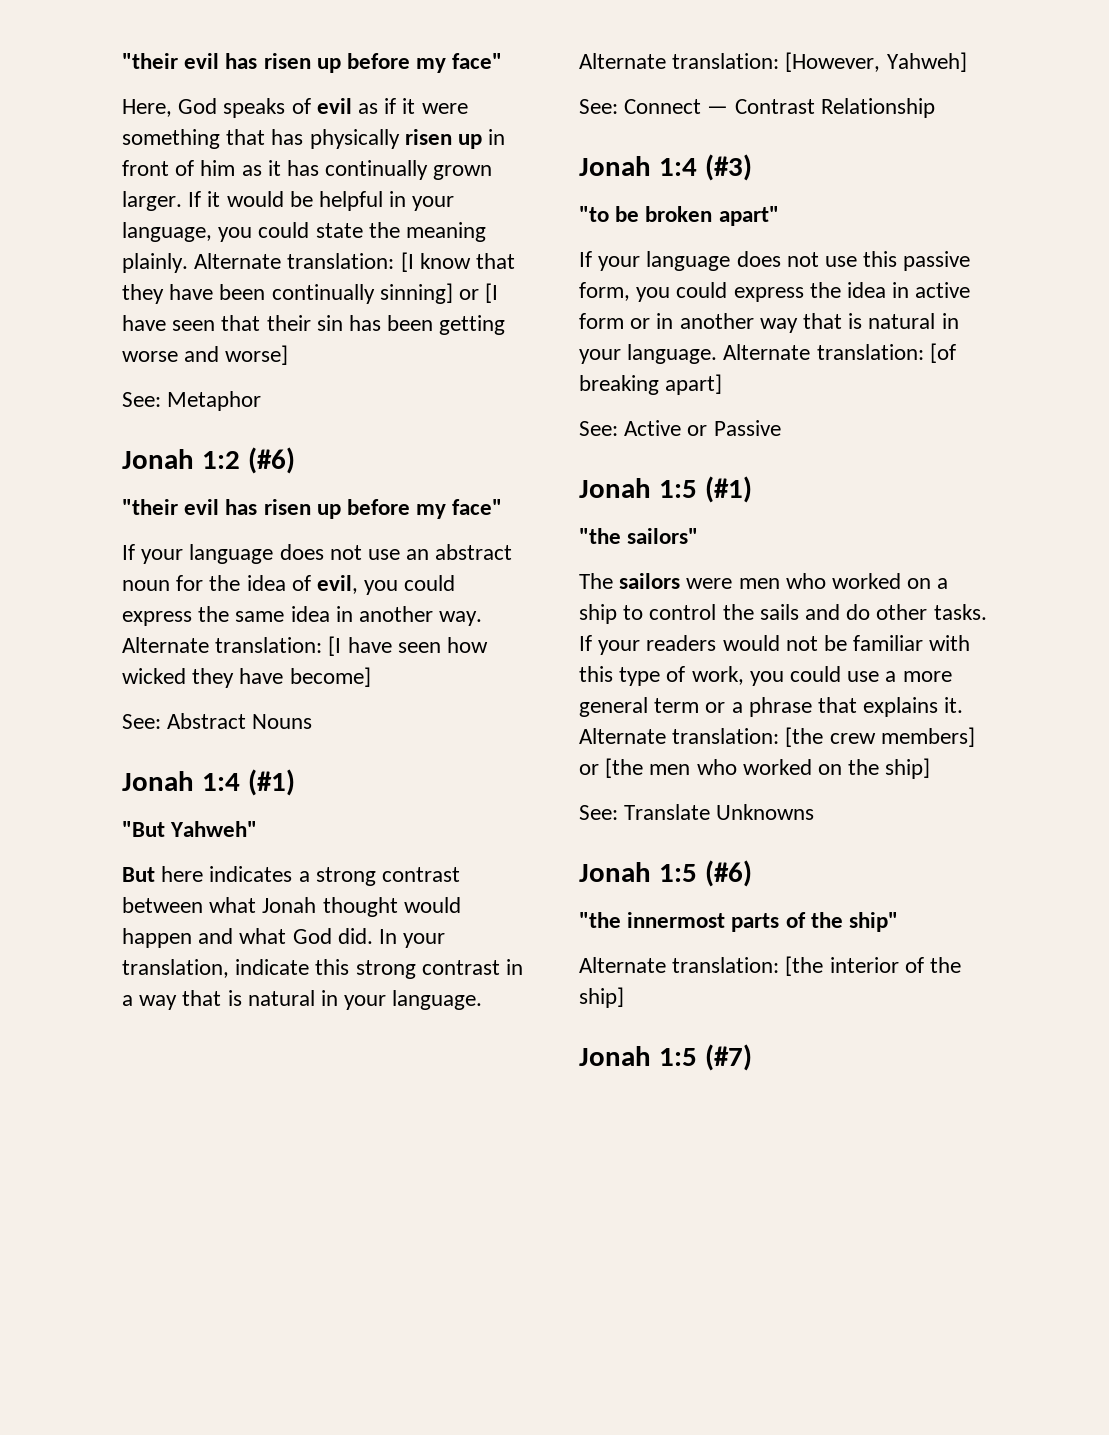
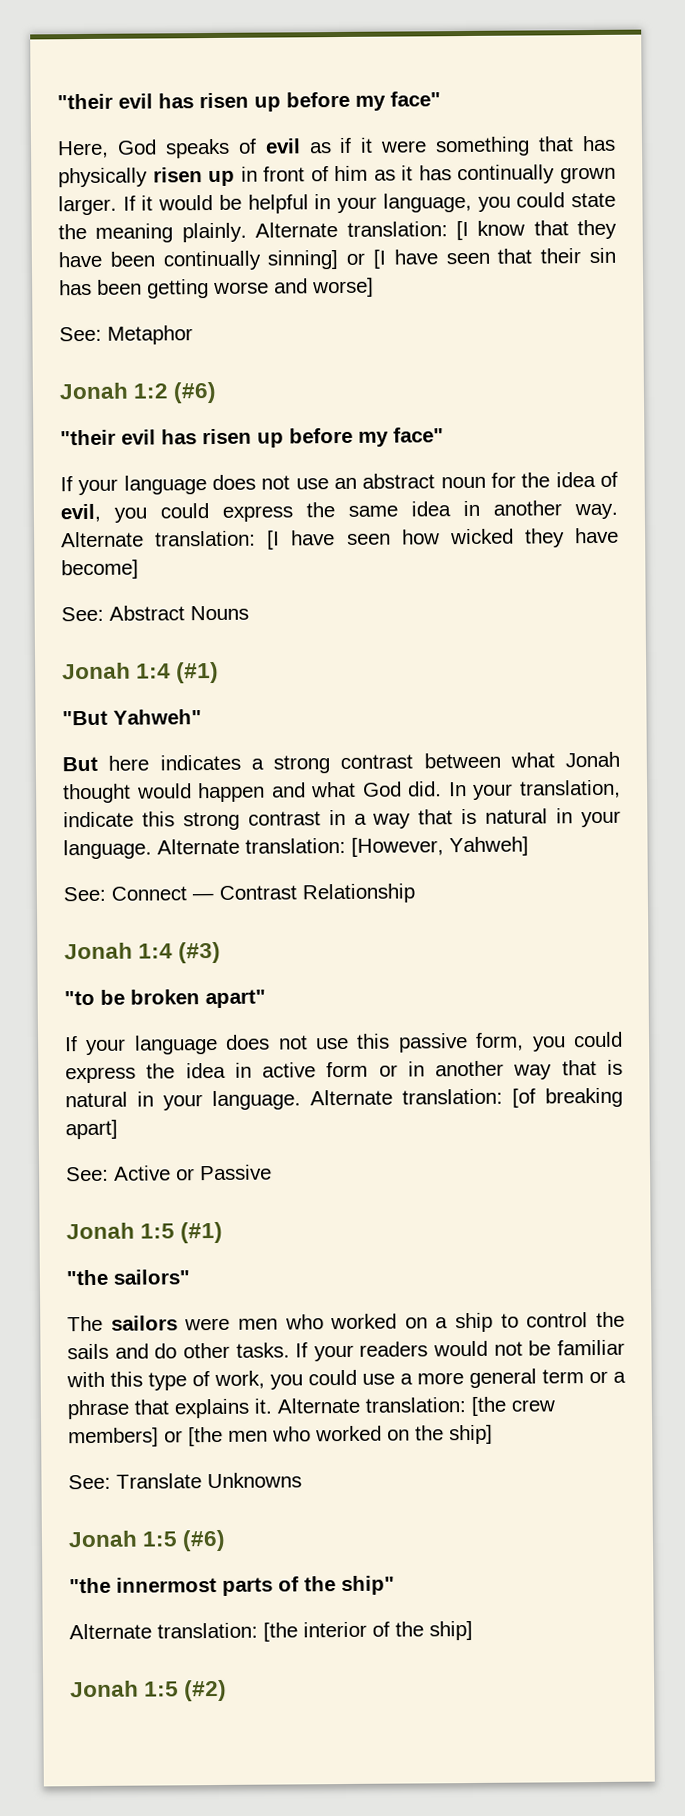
[704,1044,752,1071] (#7) -> [184,1679,228,1702] (#2)

